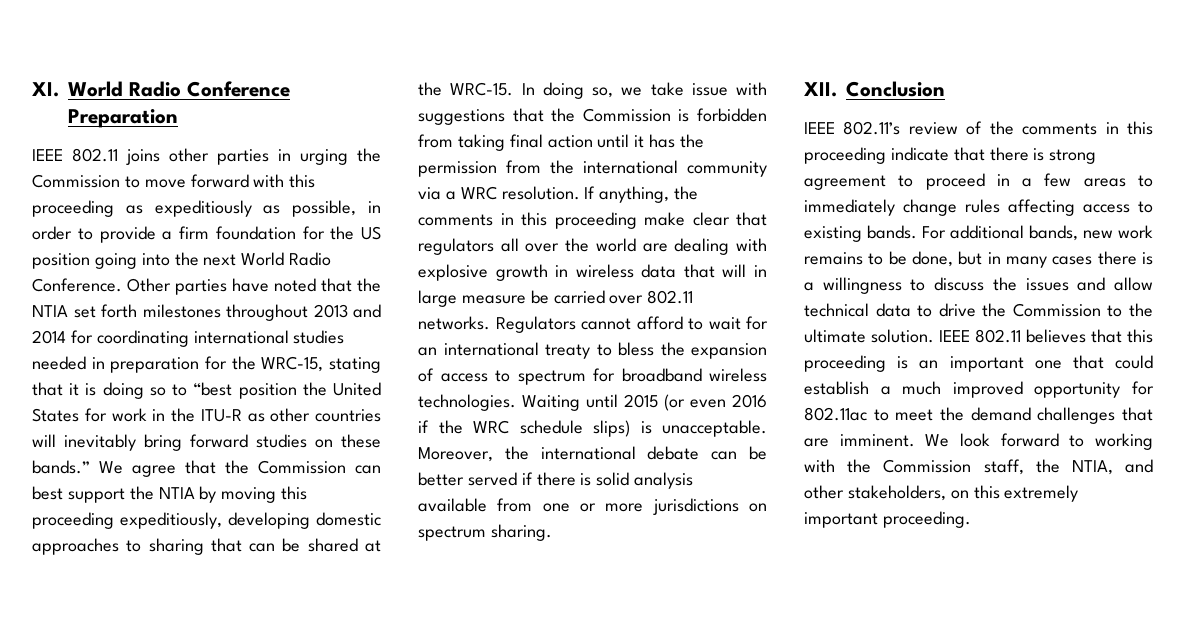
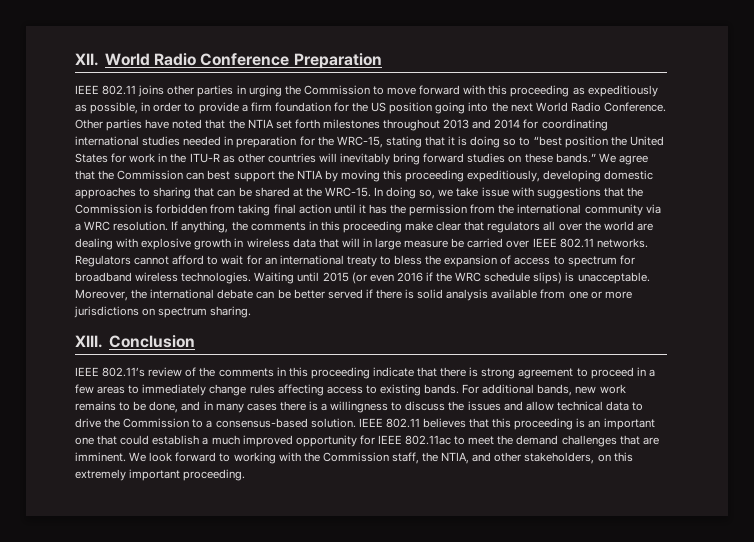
[32,82,59,97] XI. -> [75,53,99,66] XII.
(644, 299) none -> [532,238,557,247] IEEE
[804,82,837,97] XII. -> [75,335,103,348] XIII.
[958,251,983,265] but -> [181,401,201,411] and
[1129,303,1153,317] [804,329,866,343] the ultimate -> [206,418,308,428] a consensus-based
(1154, 388) none -> [377,435,402,444] IEEE

